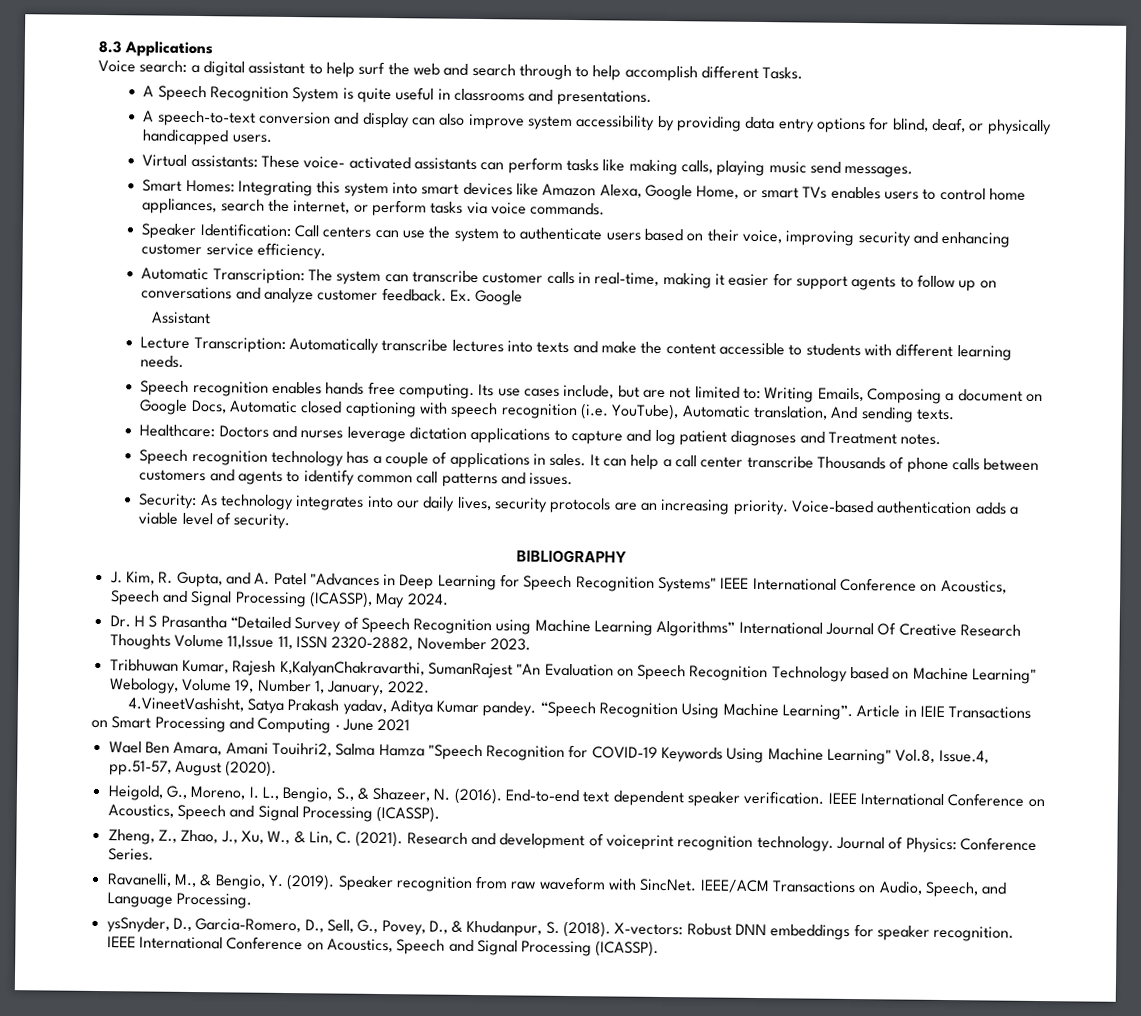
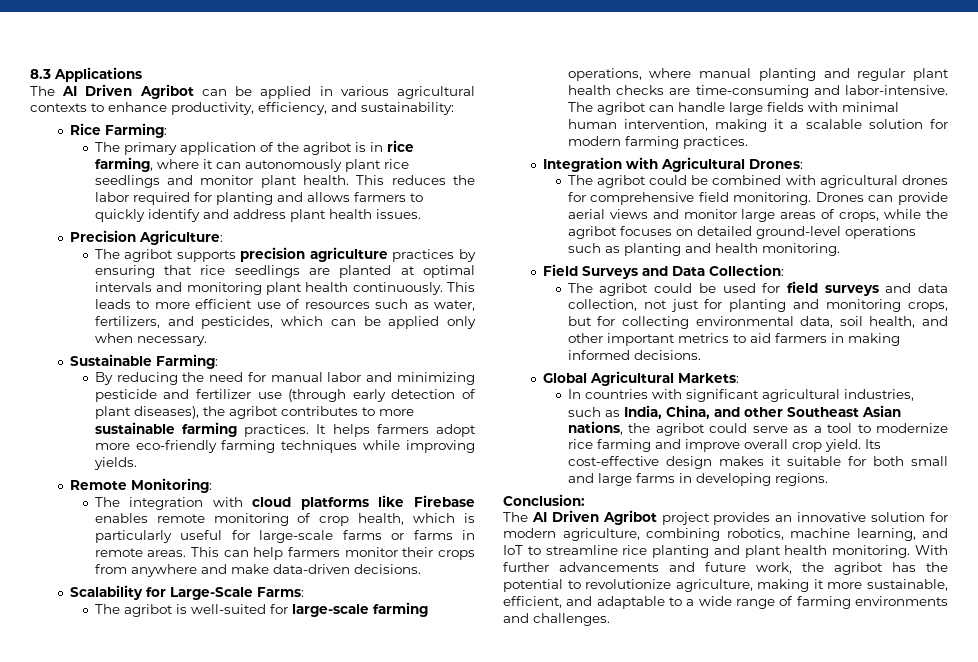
[98,59,804,82] [143,85,652,106] [143,110,1052,136] [142,129,272,146] [142,154,914,178] [142,179,1026,201] [142,198,606,217] [141,223,1011,248] [141,242,327,260] [141,267,997,292] [141,286,524,306] [150,311,211,325] [140,336,1012,361] [140,355,185,368] [140,380,1043,404] [139,399,955,423] [139,424,942,447] [139,449,1040,474] [139,469,574,488] [138,493,1019,516] [138,512,291,530] [516,550,627,563] [109,571,1007,594] [109,590,449,609] [109,615,1022,637] [109,634,531,651] [109,659,1038,684] [109,678,430,697] [127,697,1032,721] [91,716,411,734] [108,741,989,765] [108,760,278,777] [107,785,1045,808] [107,804,441,823] [107,829,1038,854] [107,848,154,861] [106,873,1008,898] [106,892,252,909] [106,917,1015,942] [106,936,660,957] Voice search: a digital assistant to help surf the web and search through to help accomplish different Tasks. // A Speech Recognition System is quite useful in classrooms and presentations. // A speech-to-text conversion and display can also improve system accessibility by providing data entry options for blind, deaf, or physically handicapped users. // Virtual assistants: These voice- activated assistants can perform tasks like making calls, playing music send messages. // Smart Homes: Integrating this system into smart devices like Amazon Alexa, Google Home, or smart TVs enables users to control home appliances, search the internet, or perform tasks via voice commands. // Speaker Identification: Call centers can use the system to authenticate users based on their voice, improving security and enhancing customer service efficiency. // Automatic Transcription: The system can transcribe customer calls in real-time, making it easier for support agents to follow up on conversations and analyze customer feedback. Ex. Google // Assistant // Lecture Transcription: Automatically transcribe lectures into texts and make the content accessible to students with different learning needs. // Speech recognition enables hands free computing. Its use cases include, but are not limited to: Writing Emails, Composing a document on Google Docs, Automatic closed captioning with speech recognition (i.e. YouTube), Automatic translation, And sending texts. // Healthcare: Doctors and nurses leverage dictation applications to capture and log patient diagnoses and Treatment notes. // Speech recognition technology has a couple of applications in sales. It can help a call center transcribe Thousands of phone calls between customers and agents to identify common call patterns and issues. // Security: As technology integrates into our daily lives, security protocols are an increasing priority. Voice-based authentication adds a viable level of security. // BIBLIOGRAPHY // J. Kim, R. Gupta, and A. Patel "Advances in Deep Learning for Speech Recognition Systems" IEEE International Conference on Acoustics, Speech and Signal Processing (ICASSP), May 2024. // Dr. H S Prasantha “Detailed Survey of Speech Recognition using Machine Learning Algorithms” International Journal Of Creative Research Thoughts Volume 11,Issue 11, ISSN 2320-2882, November 2023. // Tribhuwan Kumar, Rajesh K,KalyanChakravarthi, SumanRajest "An Evaluation on Speech Recognition Technology based on Machine Learning" Webology, Volume 19, Number 1, January, 2022. // 4.VineetVashisht, Satya Prakash yadav, Aditya Kumar pandey. “Speech Recognition Using Machine Learning”. Article in IEIE Transactions on Smart Processing and Computing · June 2021 // Wael Ben Amara, Amani Touihri2, Salma Hamza "Speech Recognition for COVID-19 Keywords Using Machine Learning" Vol.8, Issue.4, pp.51-57, August (2020). // Heigold, G., Moreno, I. L., Bengio, S., & Shazeer, N. (2016). End-to-end text dependent speaker verification. IEEE International Conference on Acoustics, Speech and Signal Processing (ICASSP). // Zheng, Z., Zhao, J., Xu, W., & Lin, C. (2021). Research and development of voiceprint recognition technology. Journal of Physics: Conference Series. // Ravanelli, M., & Bengio, Y. (2019). Speaker recognition from raw waveform with SincNet. IEEE/ACM Transactions on Audio, Speech, and Language Processing. // ysSnyder, D., Garcia-Romero, D., Sell, G., Povey, D., & Khudanpur, S. (2018). X-vectors: Robust DNN embeddings for speaker recognition. IEEE International Conference on Acoustics, Speech and Signal Processing (ICASSP). -> [30,84,476,99] [30,102,454,115] [69,123,167,138] [94,140,414,155] [94,157,409,172] [94,175,475,188] [94,192,423,205] [94,209,421,222] [69,230,223,245] [94,247,476,262] [94,265,475,278] [94,282,475,295] [94,299,476,311] [94,316,476,329] [94,333,207,346] [69,354,218,369] [94,372,475,385] [94,389,477,402] [94,406,414,419] [94,422,476,437] [94,440,475,453] [93,457,137,470] [69,478,212,493] [94,495,475,510] [94,513,475,526] [94,530,475,543] [94,547,475,560] [94,564,421,577] [69,585,304,600] [94,602,428,617] [567,68,949,81] [567,85,948,98] [567,102,899,115] [567,119,948,132] [567,136,748,149] [542,157,803,172] [567,175,948,188] [567,192,948,205] [567,209,948,222] [567,226,916,239] [567,243,840,256] [542,264,784,279] [567,281,948,296] [567,299,948,312] [567,316,948,329] [567,333,900,346] [567,350,701,360] [542,371,739,386] [567,389,914,402] [567,405,901,419] [567,421,948,436] [567,439,881,452] [567,456,948,469] [567,473,828,486] [503,494,585,506] [503,510,949,525] [503,528,948,541] [503,545,948,558] [503,562,948,575] [503,579,948,592] [503,596,948,609] [503,613,610,626] The AI Driven Agribot can be applied in various agricultural contexts to enhance productivity, efficiency, and sustainability: // Rice Farming: // The primary application of the agribot is in rice farming, where it can autonomously plant rice seedlings and monitor plant health. This reduces the labor required for planting and allows farmers to quickly identify and address plant health issues. // Precision Agriculture: // The agribot supports precision agriculture practices by ensuring that rice seedlings are planted at optimal intervals and monitoring plant health continuously. This leads to more efficient use of resources such as water, fertilizers, and pesticides, which can be applied only when necessary. // Sustainable Farming: // By reducing the need for manual labor and minimizing pesticide and fertilizer use (through early detection of plant diseases), the agribot contributes to more sustainable farming practices. It helps farmers adopt more eco-friendly farming techniques while improving yields. // Remote Monitoring: // The integration with cloud platforms like Firebase enables remote monitoring of crop health, which is particularly useful for large-scale farms or farms in remote areas. This can help farmers monitor their crops from anywhere and make data-driven decisions. // Scalability for Large-Scale Farms: // The agribot is well-suited for large-scale farming operations, where manual planting and regular plant health checks are time-consuming and labor-intensive. The agribot can handle large fields with minimal human intervention, making it a scalable solution for modern farming practices. // Integration with Agricultural Drones: // The agribot could be combined with agricultural drones for comprehensive field monitoring. Drones can provide aerial views and monitor large areas of crops, while the agribot focuses on detailed ground-level operations such as planting and health monitoring. // Field Surveys and Data Collection: // The agribot could be used for field surveys and data collection, not just for planting and monitoring crops, but for collecting environmental data, soil health, and other important metrics to aid farmers in making informed decisions. // Global Agricultural Markets: // In countries with significant agricultural industries, such as India, China, and other Southeast Asian nations, the agribot could serve as a tool to modernize rice farming and improve overall crop yield. Its cost-effective design makes it suitable for both small and large farms in developing regions. // Conclusion: // The AI Driven Agribot project provides an innovative solution for modern agriculture, combining robotics, machine learning, and IoT to streamline rice planting and plant health monitoring. With further advancements and future work, the agribot has the potential to revolutionize agriculture, making it more sustainable, efficient, and adaptable to a wide range of farming environments and challenges.

